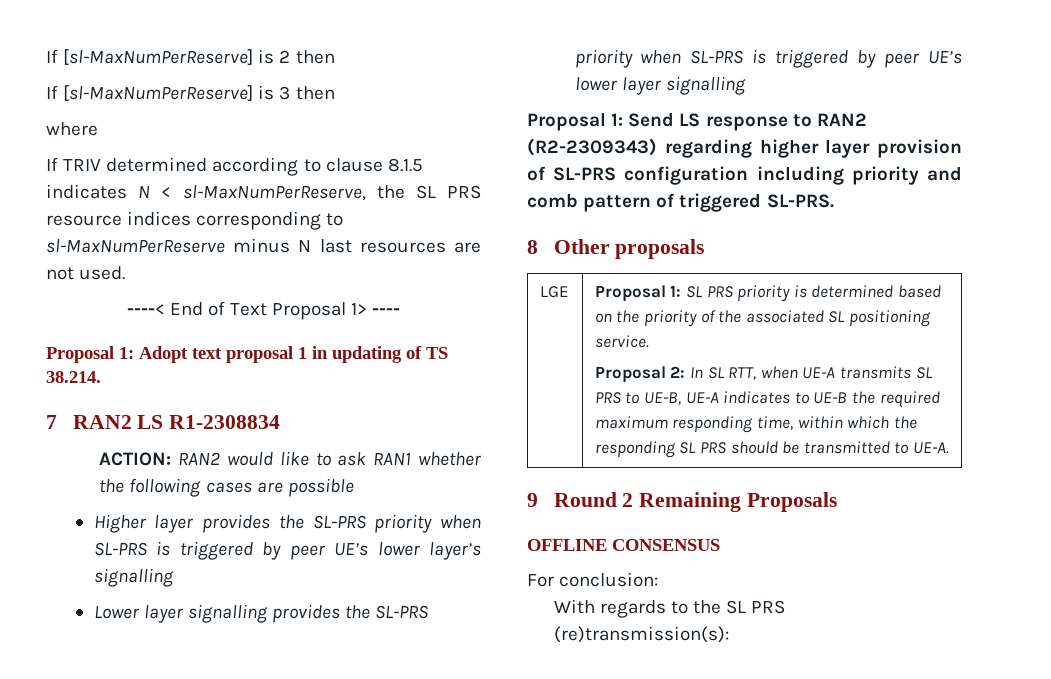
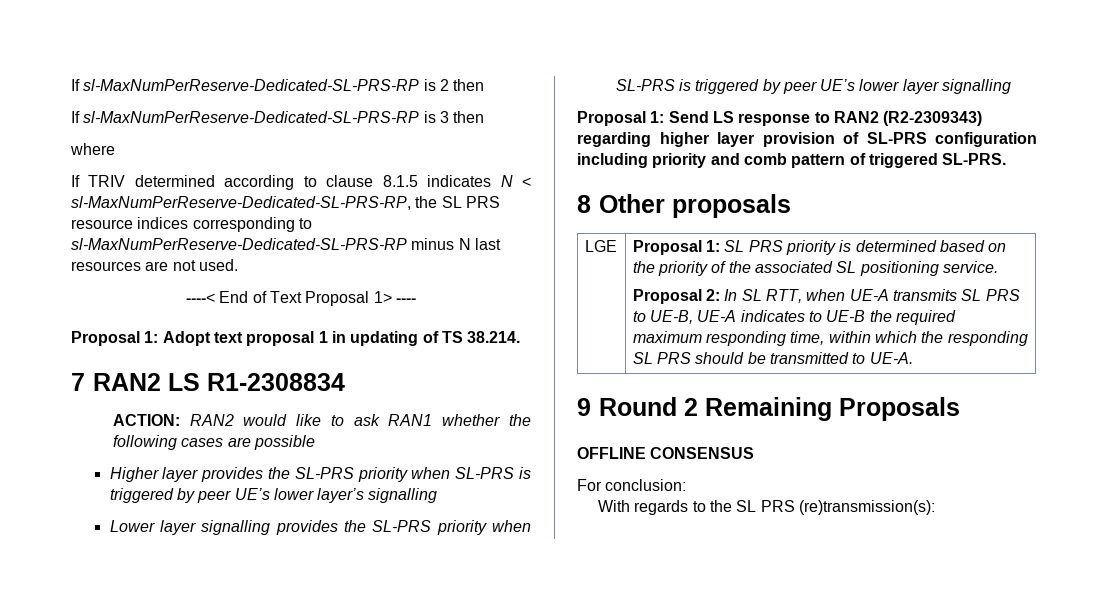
[46,49,254,65] If [sl-MaxNumPerReserve] -> [71,79,420,91] If sl-MaxNumPerReserve-Dedicated-SL-PRS-RP
[63,85,254,101] [sl-MaxNumPerReserve] -> [83,111,420,123] sl-MaxNumPerReserve-Dedicated-SL-PRS-RP
[182,185,366,201] sl-MaxNumPerReserve, -> [71,196,411,210] sl-MaxNumPerReserve-Dedicated-SL-PRS-RP,
[46,239,225,253] sl-MaxNumPerReserve -> [71,238,407,250] sl-MaxNumPerReserve-Dedicated-SL-PRS-RP

